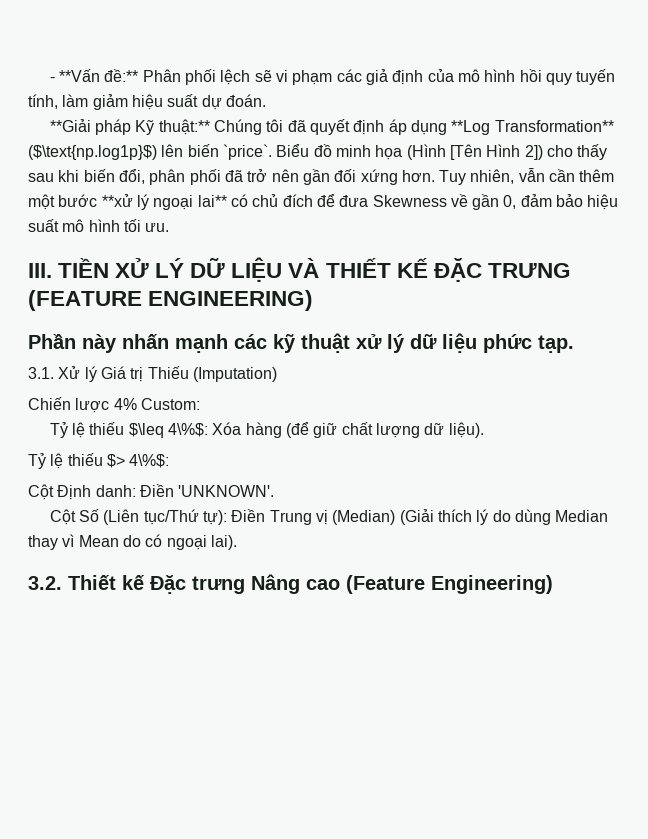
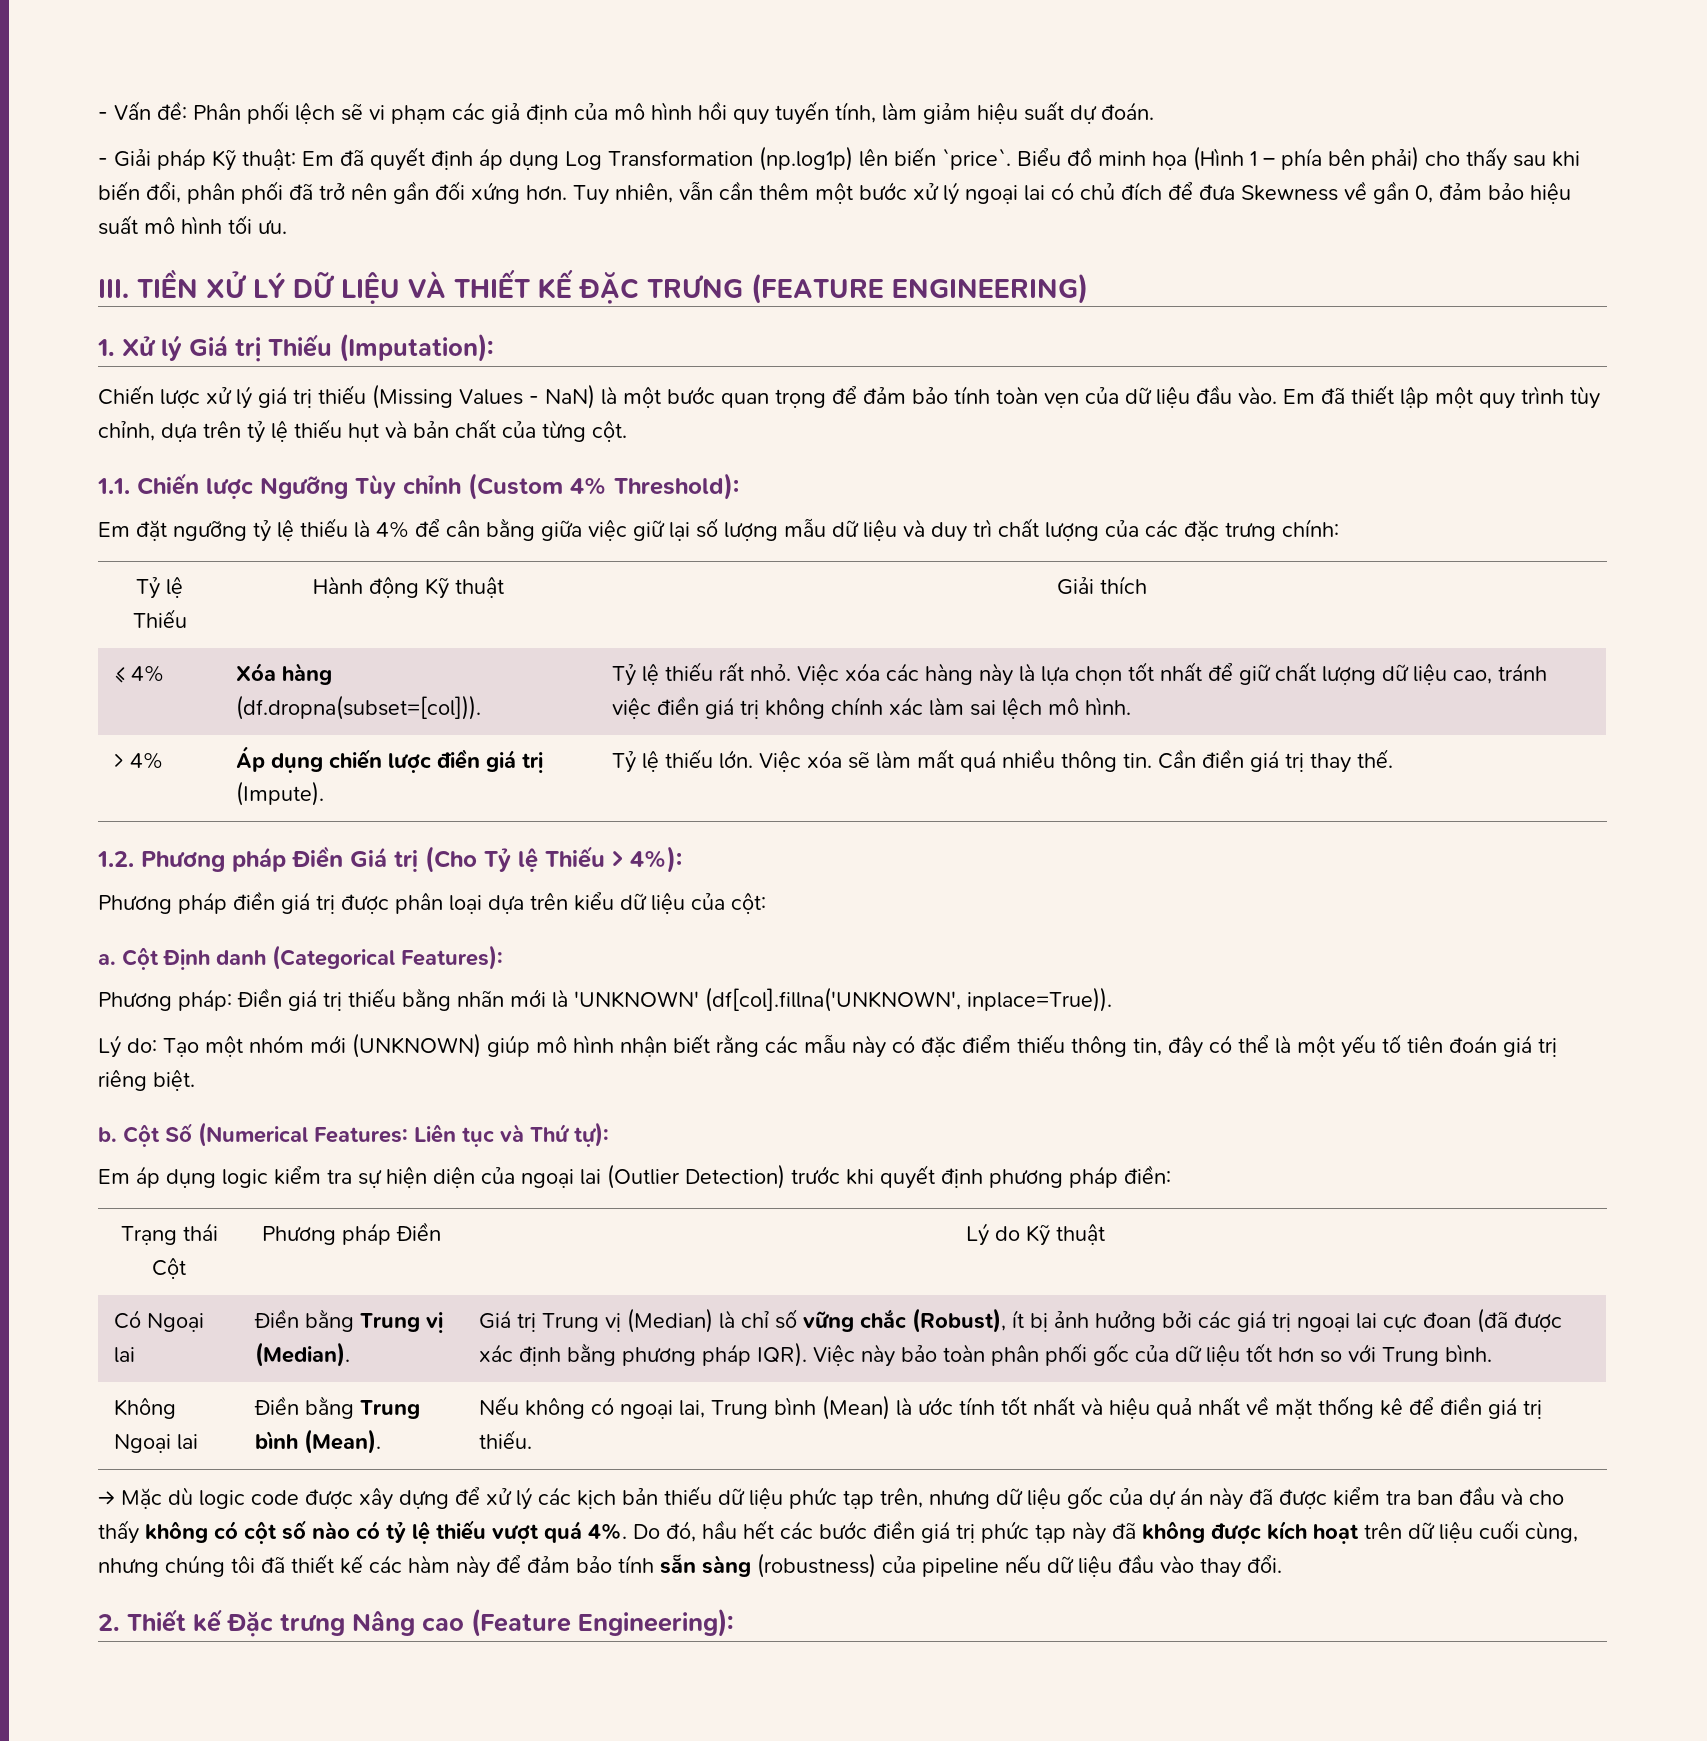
[49,69,139,82] - **Vấn đề:** -> [98,101,187,120] - Vấn đề:
[49,119,284,135] **Giải pháp Kỹ thuật:** Chúng tôi -> [98,148,334,171] - Giải pháp Kỹ thuật: Em
[451,120,614,135] [28,145,157,160] **Log Transformation** ($\text{np.log1p}$) -> [565,146,853,171] Log Transformation (np.log1p)
[449,144,543,160] [Tên Hình 2]) -> [1250,146,1419,171] 1 – phía bên phải)
[101,194,133,207] **xử -> [913,183,939,200] xử
[197,195,227,207] lai** -> [1024,185,1045,201] lai
[28,333,574,353] [28,367,54,379] Phần này nhấn mạnh các kỹ thuật xử lý dữ liệu phức tạp. // 3.1. -> [97,339,115,356] 1.
[192,367,277,382] [28,397,200,413] [49,422,484,438] [28,453,170,469] [28,484,275,500] [49,509,609,525] [28,534,237,550] [28,576,62,590] (Imputation) // Chiến lược 4% Custom: // Tỷ lệ thiếu $\leq 4\%$: Xóa hàng (để giữ chất lượng dữ liệu). // Tỷ lệ thiếu $> 4\%$: // Cột Định danh: Điền 'UNKNOWN'. // Cột Số (Liên tục/Thứ tự): Điền Trung vị (Median) (Giải thích lý do dùng Median thay vì Mean do có ngoại lai). // 3.2. -> [339,333,494,362] [98,384,1600,409] [98,419,627,443] [97,473,739,500] [98,518,1339,542] [136,577,183,599] [132,609,187,628] [313,576,504,599] [1056,576,1147,595] [114,665,165,683] [236,663,333,685] [236,695,482,720] [612,662,1548,686] [612,696,1132,719] [114,752,164,769] [236,746,544,773] [236,781,325,806] [612,749,1394,773] [97,846,682,873] [98,891,766,914] [98,945,503,970] [98,987,1112,1012] [98,1033,1557,1058] [98,1070,195,1091] [98,1122,609,1147] [98,1164,1171,1189] [120,1223,218,1245] [152,1258,186,1279] [262,1222,441,1245] [965,1223,1105,1246] [114,1310,205,1332] [114,1347,136,1363] [254,1309,444,1333] [255,1342,351,1367] [479,1308,1563,1333] [479,1342,1493,1367] [114,1398,177,1419] [114,1434,199,1453] [254,1396,421,1419] [255,1429,382,1454] [479,1395,1543,1420] [479,1430,533,1449] [98,1486,1564,1510] [98,1520,1578,1544] [98,1553,1282,1578] [98,1614,120,1631] (Imputation): // Chiến lược xử lý giá trị thiếu (Missing Values - NaN) là một bước quan trọng để đảm bảo tính toàn vẹn của dữ liệu đầu vào. Em đã thiết lập một quy trình tùy chỉnh, dựa trên tỷ lệ thiếu hụt và bản chất của từng cột. // 1.1. Chiến lược Ngưỡng Tùy chỉnh (Custom 4% Threshold): // Em đặt ngưỡng tỷ lệ thiếu là 4% để cân bằng giữa việc giữ lại số lượng mẫu dữ liệu và duy trì chất lượng của các đặc trưng chính: // Tỷ lệ Thiếu | Hành động Kỹ thuật | Giải thích // ≤ 4% | Xóa hàng (df.dropna(subset=[col])). | Tỷ lệ thiếu rất nhỏ. Việc xóa các hàng này là lựa chọn tốt nhất để giữ chất lượng dữ liệu cao, tránh việc điền giá trị không chính xác làm sai lệch mô hình. // > 4% | Áp dụng chiến lược điền giá trị (Impute). | Tỷ lệ thiếu lớn. Việc xóa sẽ làm mất quá nhiều thông tin. Cần điền giá trị thay thế. // 1.2. Phương pháp Điền Giá trị (Cho Tỷ lệ Thiếu > 4%): // Phương pháp điền giá trị được phân loại dựa trên kiểu dữ liệu của cột: // a. Cột Định danh (Categorical Features): // Phương pháp: Điền giá trị thiếu bằng nhãn mới là 'UNKNOWN' (df[col].fillna('UNKNOWN', inplace=True)). // Lý do: Tạo một nhóm mới (UNKNOWN) giúp mô hình nhận biết rằng các mẫu này có đặc điểm thiếu thông tin, đây có thể là một yếu tố tiên đoán giá trị riêng biệt. // b. Cột Số (Numerical Features: Liên tục và Thứ tự): // Em áp dụng logic kiểm tra sự hiện diện của ngoại lai (Outlier Detection) trước khi quyết định phương pháp điền: // Trạng thái Cột | Phương pháp Điền | Lý do Kỹ thuật // Có Ngoại lai | Điền bằng Trung vị (Median). | Giá trị Trung vị (Median) là chỉ số vững chắc (Robust), ít bị ảnh hưởng bởi các giá trị ngoại lai cực đoan (đã được xác định bằng phương pháp IQR). Việc này bảo toàn phân phối gốc của dữ liệu tốt hơn so với Trung bình. // Không Ngoại lai | Điền bằng Trung bình (Mean). | Nếu không có ngoại lai, Trung bình (Mean) là ước tính tốt nhất và hiệu quả nhất về mặt thống kê để điền giá trị thiếu. // → Mặc dù logic code được xây dựng để xử lý các kịch bản thiếu dữ liệu phức tạp trên, nhưng dữ liệu gốc của dự án này đã được kiểm tra ban đầu và cho thấy không có cột số nào có tỷ lệ thiếu vượt quá 4%. Do đó, hầu hết các bước điền giá trị phức tạp này đã không được kích hoạt trên dữ liệu cuối cùng, nhưng chúng tôi đã thiết kế các hàm này để đảm bảo tính sẵn sàng (robustness) của pipeline nếu dữ liệu đầu vào thay đổi. // 2.
[431,575,553,594] Engineering) -> [578,1608,734,1637] Engineering):

